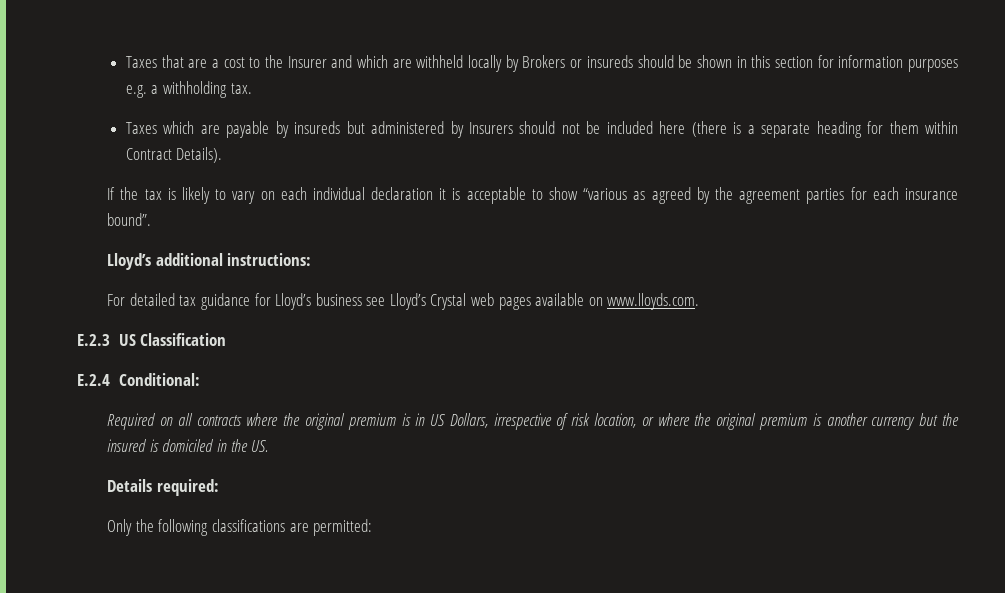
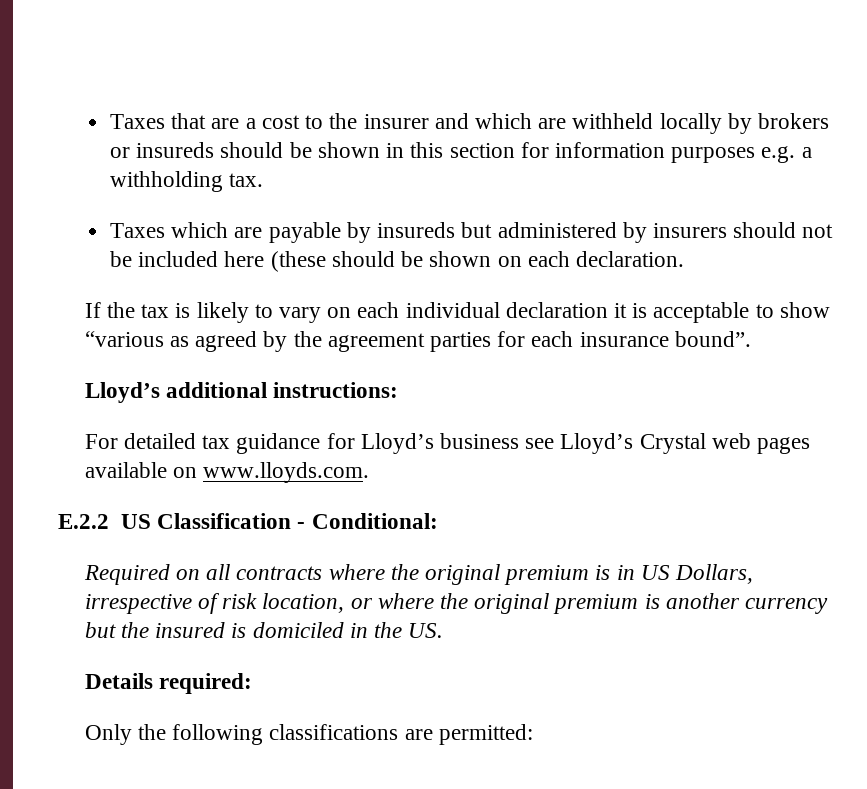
[287,56,327,68] Insurer -> [363,114,429,129] insurer
[522,55,566,68] Brokers -> [757,113,829,129] brokers
[468,122,513,134] Insurers -> [652,223,727,238] insurers
[691,121,958,138] [125,147,223,163] (there is a separate heading for them within Contract Details). -> [270,251,684,272] (these should be shown on each declaration.
[77,334,111,346] E.2.3 -> [58,514,110,529] E.2.2
[77,374,111,386] // E.2.4 -> [297,522,306,529] -

